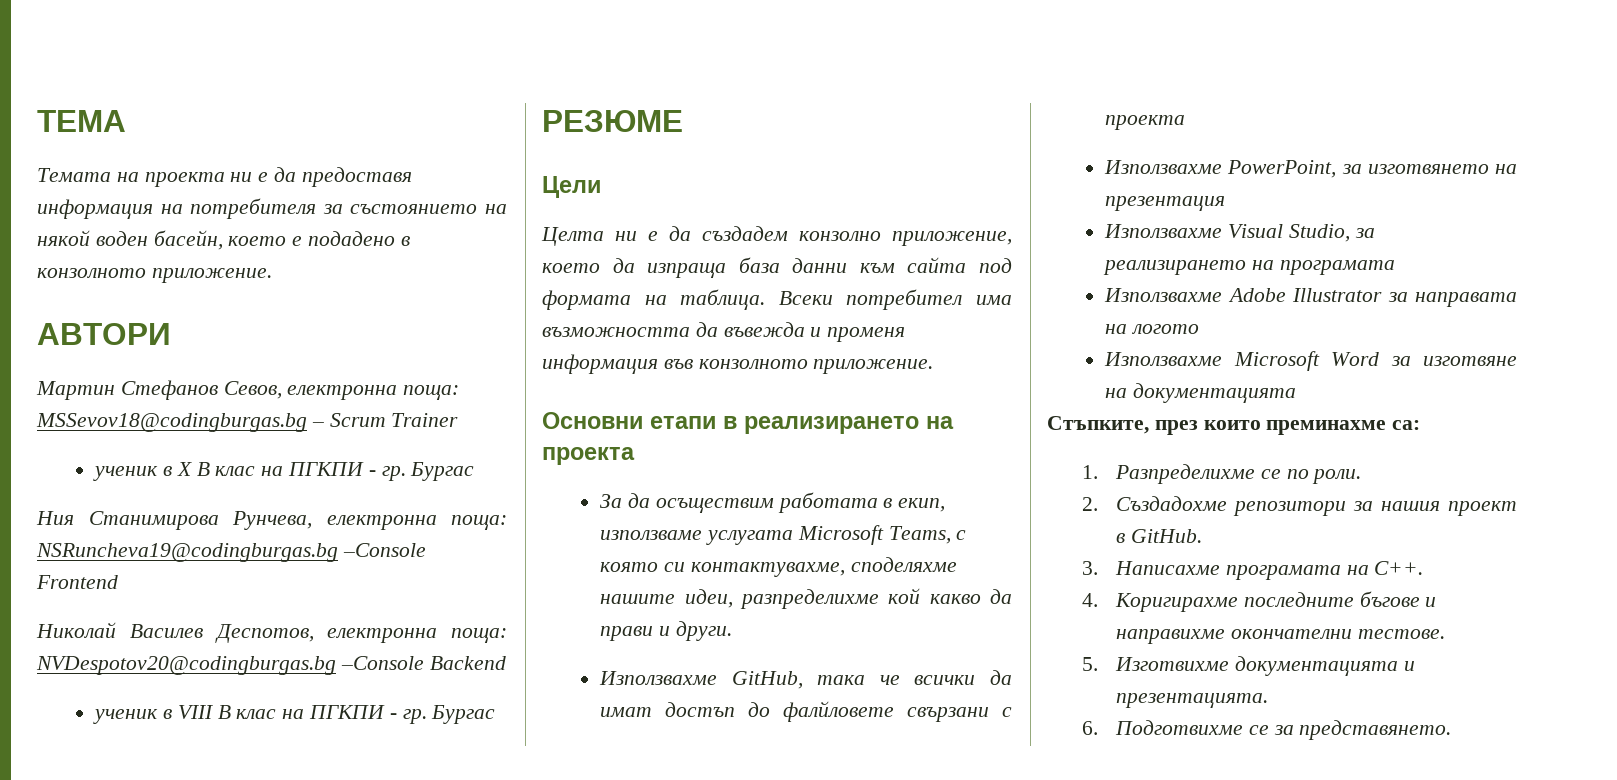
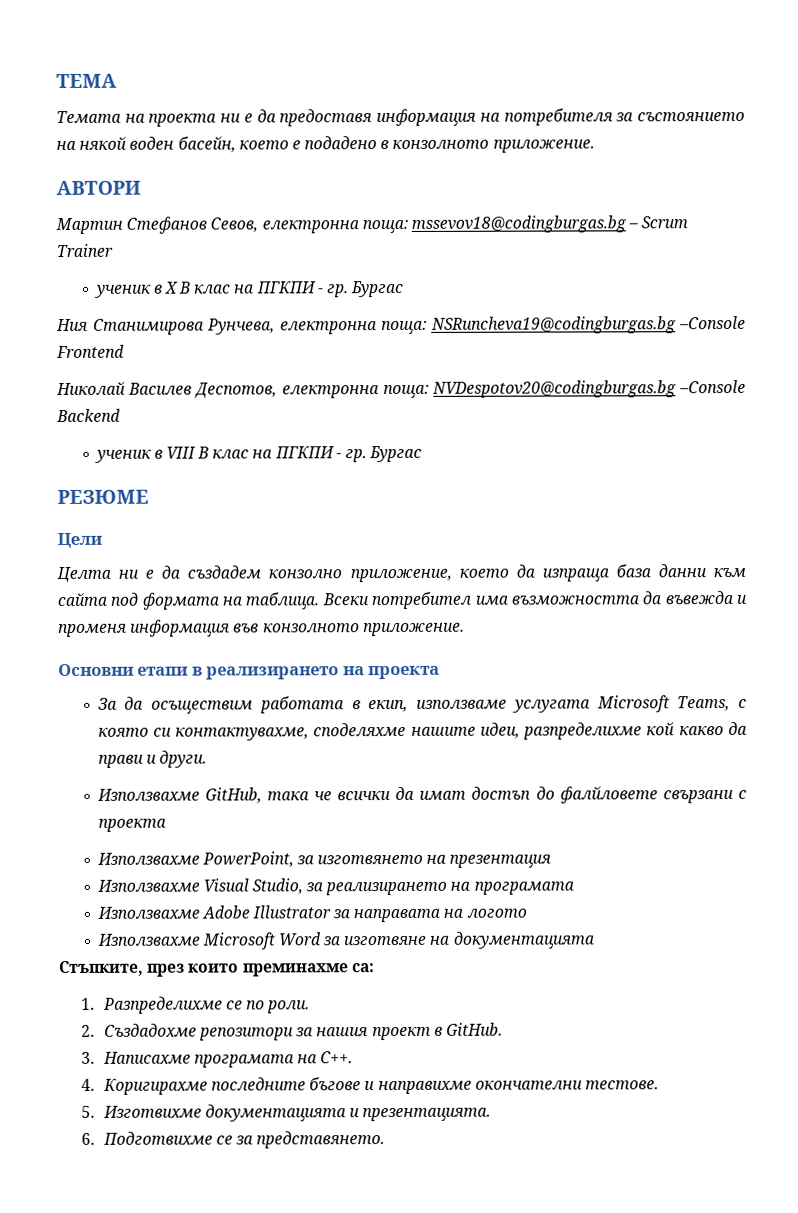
[36,413,307,432] MSSevov18@codingburgas.bg -> [410,215,627,233] mssevov18@codingburgas.bg

